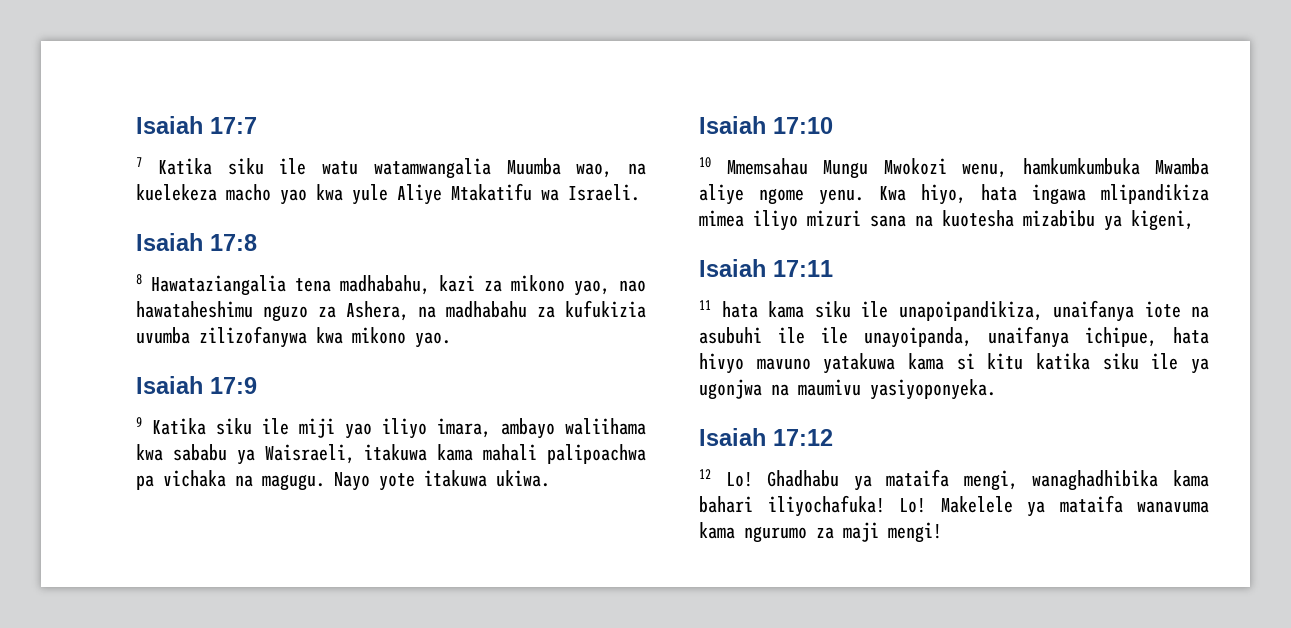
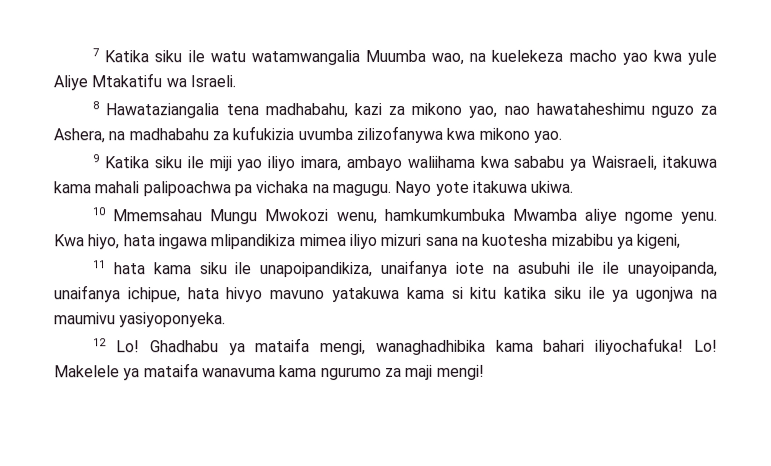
[136,116,257,134] Isaiah 17:7 // -> (92, 52) none
[136,233,257,251] // Isaiah 17:8 -> (236, 81) none
[136,376,257,394] // Isaiah 17:9 -> (562, 136) none
[699,116,833,134] // Isaiah 17:10 -> (574, 186) none
[699,259,833,277] // Isaiah 17:11 -> (682, 241) none
[699,428,833,446] // Isaiah 17:12 -> (227, 320) none

